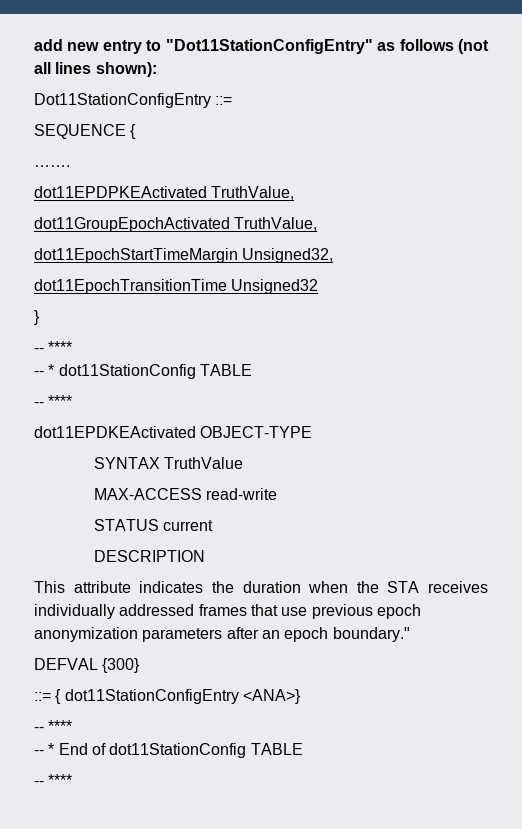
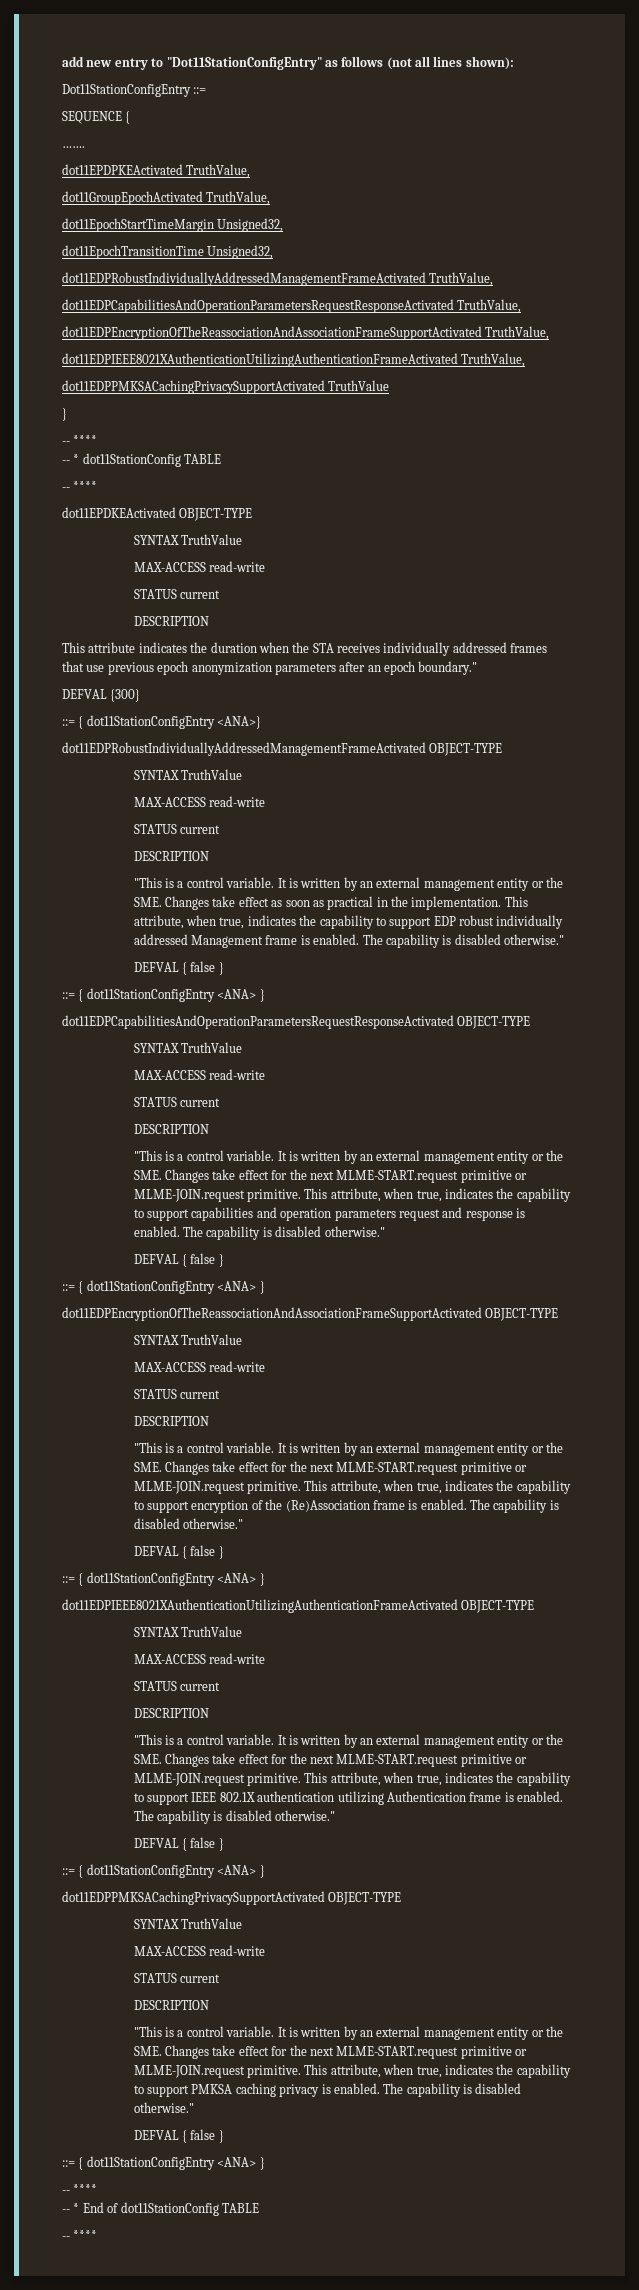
[231,279,319,294] Unsigned32 -> [207,245,274,259] [62,272,494,286] [62,299,522,313] [62,326,550,340] [62,353,526,367] [62,380,390,394] Unsigned32, // dot11EDPRobustIndividuallyAddressedManagementFrameActivated TruthValue, // dot11EDPCapabilitiesAndOperationParametersRequestResponseActivated TruthValue, // dot11EDPEncryptionOfTheReassociationAndAssociationFrameSupportActivated TruthValue, // dot11EDPIEEE8021XAuthenticationUtilizingAuthenticationFrameActivated TruthValue, // dot11EDPPMKSACachingPrivacySupportActivated TruthValue
(301, 696) none -> [62,742,503,756] [133,769,243,780] [133,796,266,807] [133,824,221,834] [133,851,209,861] [133,877,563,891] [133,896,528,910] [133,915,564,929] [133,934,565,948] [133,961,224,975] [62,988,265,1002] [62,1015,531,1029] [133,1042,243,1053] [133,1069,266,1080] [133,1097,221,1107] [133,1124,209,1134] [133,1150,563,1164] [133,1169,528,1183] [133,1188,571,1202] [133,1207,526,1221] [133,1226,385,1240] [133,1253,224,1267] [62,1280,265,1294] [62,1307,559,1321] [133,1334,243,1345] [133,1361,266,1372] [133,1389,221,1399] [133,1416,209,1426] [133,1442,563,1456] [133,1461,528,1475] [133,1480,571,1494] [133,1499,559,1513] [133,1518,244,1529] [133,1545,224,1559] [62,1572,265,1586] [62,1599,535,1613] [133,1626,243,1637] [133,1653,266,1664] [133,1681,221,1691] [133,1708,209,1718] [133,1734,563,1748] [133,1753,528,1767] [133,1772,571,1786] [133,1791,564,1805] [133,1810,336,1824] [133,1837,224,1851] [62,1864,265,1878] [62,1891,402,1905] [133,1918,243,1929] [133,1945,266,1956] [133,1973,221,1983] [133,2000,209,2010] [133,2026,563,2040] [133,2045,528,2059] [133,2064,571,2078] [133,2083,522,2097] [133,2102,194,2113] [133,2129,224,2143] [62,2156,265,2170] // dot11EDPRobustIndividuallyAddressedManagementFrameActivated OBJECT-TYPE // SYNTAX TruthValue // MAX-ACCESS read-write // STATUS current // DESCRIPTION // "This is a control variable. It is written by an external management entity or the SME. Changes take effect as soon as practical in the implementation. This attribute, when true, indicates the capability to support EDP robust individually addressed Management frame is enabled. The capability is disabled otherwise." // DEFVAL { false } // ::= { dot11StationConfigEntry <ANA> } // dot11EDPCapabilitiesAndOperationParametersRequestResponseActivated OBJECT-TYPE // SYNTAX TruthValue // MAX-ACCESS read-write // STATUS current // DESCRIPTION // "This is a control variable. It is written by an external management entity or the SME. Changes take effect for the next MLME-START.request primitive or MLME-JOIN.request primitive. This attribute, when true, indicates the capability to support capabilities and operation parameters request and response is enabled. The capability is disabled otherwise." // DEFVAL { false } // ::= { dot11StationConfigEntry <ANA> } // dot11EDPEncryptionOfTheReassociationAndAssociationFrameSupportActivated OBJECT-TYPE // SYNTAX TruthValue // MAX-ACCESS read-write // STATUS current // DESCRIPTION // "This is a control variable. It is written by an external management entity or the SME. Changes take effect for the next MLME-START.request primitive or MLME-JOIN.request primitive. This attribute, when true, indicates the capability to support encryption of the (Re)Association frame is enabled. The capability is disabled otherwise." // DEFVAL { false } // ::= { dot11StationConfigEntry <ANA> } // dot11EDPIEEE8021XAuthenticationUtilizingAuthenticationFrameActivated OBJECT-TYPE // SYNTAX TruthValue // MAX-ACCESS read-write // STATUS current // DESCRIPTION // "This is a control variable. It is written by an external management entity or the SME. Changes take effect for the next MLME-START.request primitive or MLME-JOIN.request primitive. This attribute, when true, indicates the capability to support IEEE 802.1X authentication utilizing Authentication frame is enabled. The capability is disabled otherwise." // DEFVAL { false } // ::= { dot11StationConfigEntry <ANA> } // dot11EDPPMKSACachingPrivacySupportActivated OBJECT-TYPE // SYNTAX TruthValue // MAX-ACCESS read-write // STATUS current // DESCRIPTION // "This is a control variable. It is written by an external management entity or the SME. Changes take effect for the next MLME-START.request primitive or MLME-JOIN.request primitive. This attribute, when true, indicates the capability to support PMKSA caching privacy is enabled. The capability is disabled otherwise." // DEFVAL { false } // ::= { dot11StationConfigEntry <ANA> }

